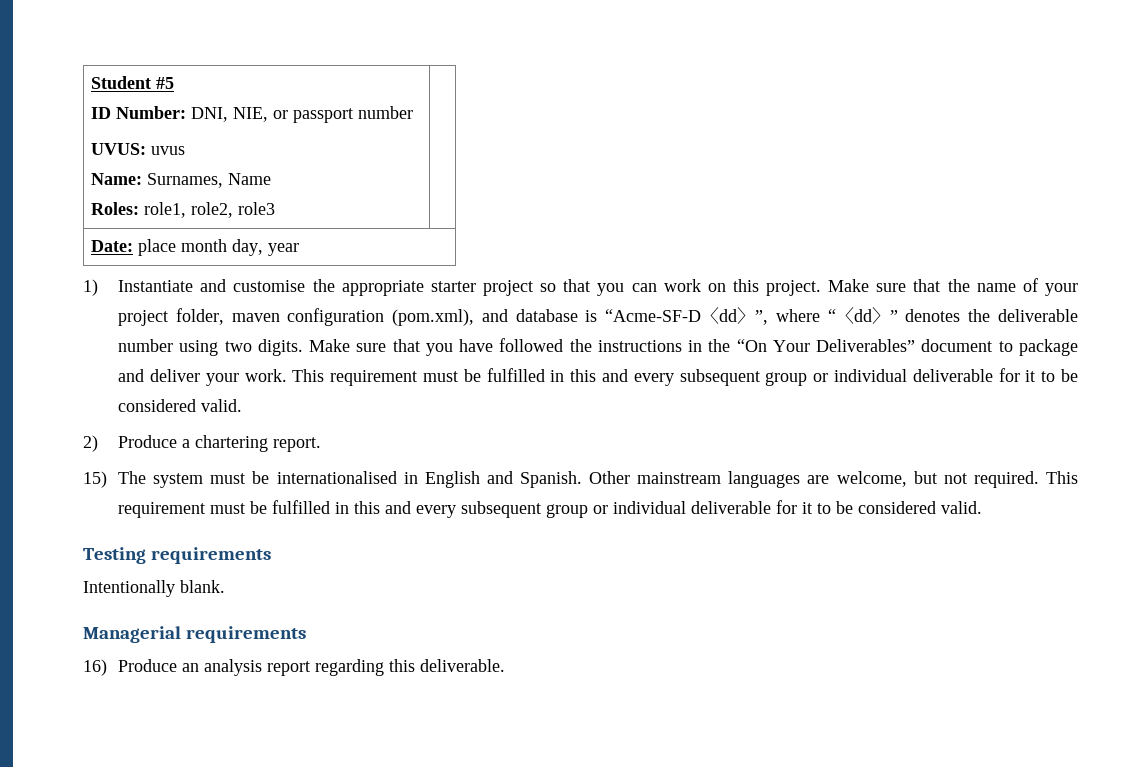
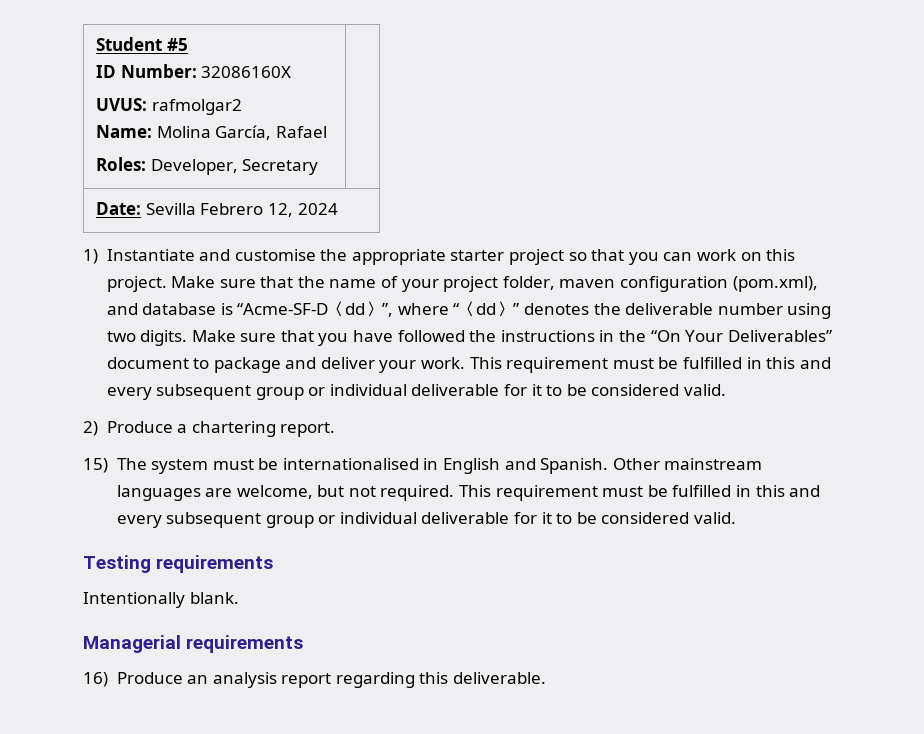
[191,106,414,123] DNI, NIE, or passport number -> [201,66,292,78] 32086160X
[151,146,186,155] uvus -> [151,99,242,115] rafmolgar2
[147,173,272,188] [91,202,276,218] [91,239,300,256] Surnames, Name // Roles: role1, role2, role3 | // Date: place month day, year -> [156,125,327,140] [96,157,319,175] [96,202,338,217] Molina García, Rafael // Roles: Developer, Secretary | // Date: Sevilla Febrero 12, 2024

